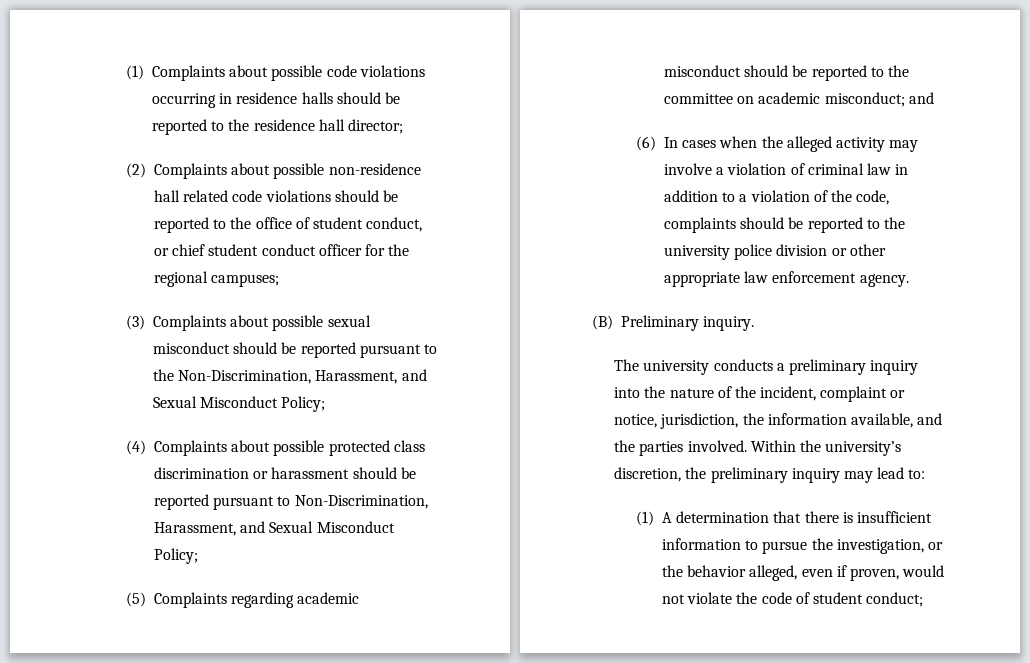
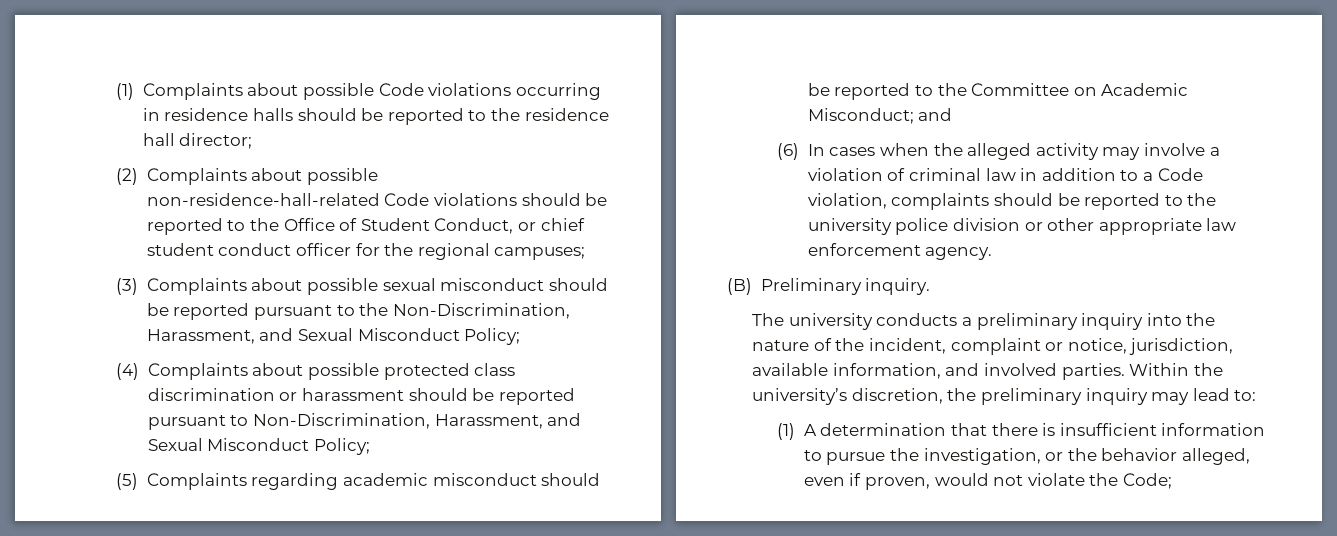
[326,65,357,77] code -> [378,83,424,96] Code
[328,163,421,175] [154,190,263,202] non-residence hall related code -> [146,193,430,206] non-residence-hall-related Code
[255,217,423,232] office of student conduct, -> [283,218,514,234] Office of Student Conduct,
[664,92,905,107] committee on academic misconduct; -> [971,83,1189,96] [807,108,914,124] Committee on Academic Misconduct;
[750,190,890,205] violation of the code, -> [1157,168,1203,181] [807,193,887,209] Code violation,
[742,413,943,428] [614,440,747,456] the information available, and the parties involved. -> [752,363,1125,380] available information, and involved parties.
[761,592,924,607] code of student conduct; -> [1122,473,1172,489] Code;

